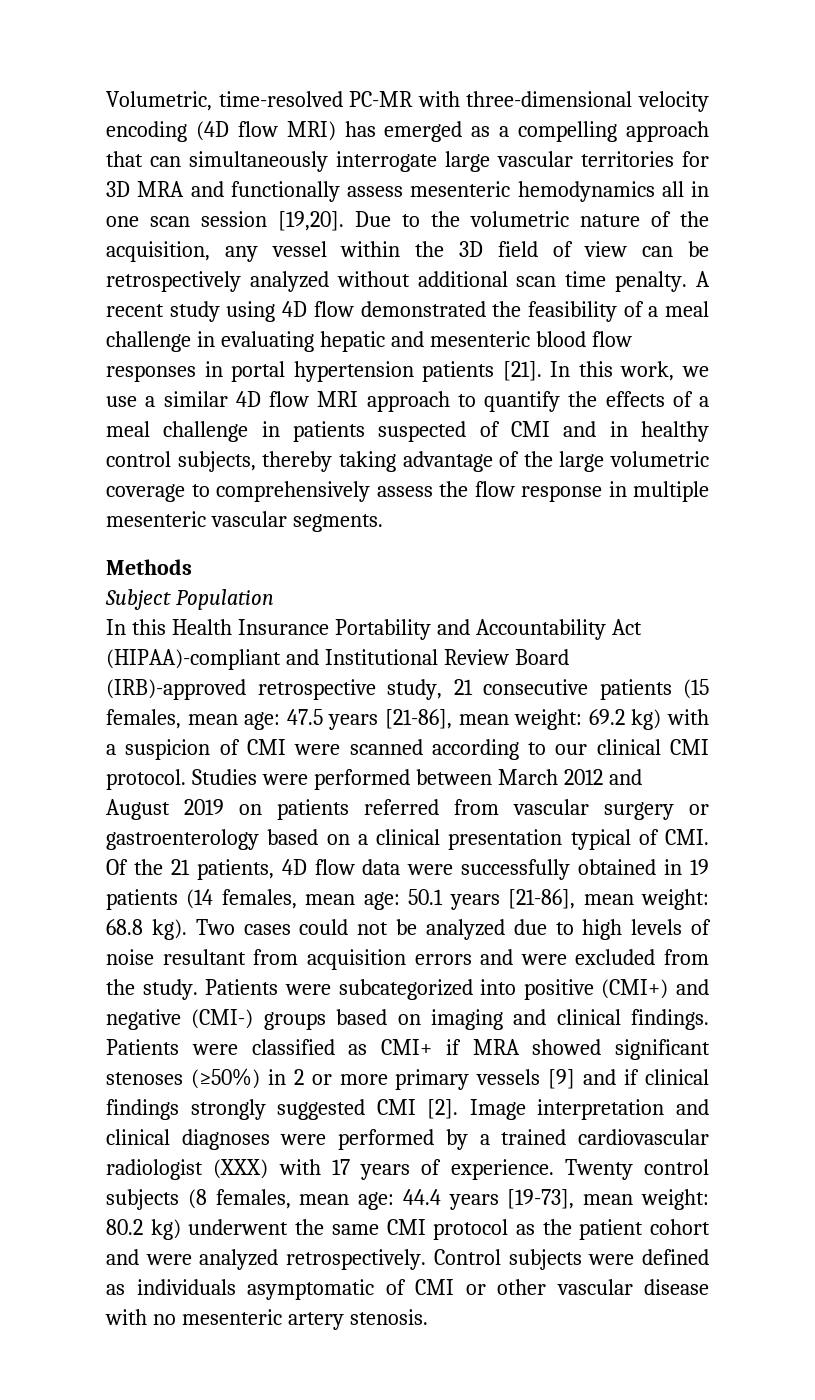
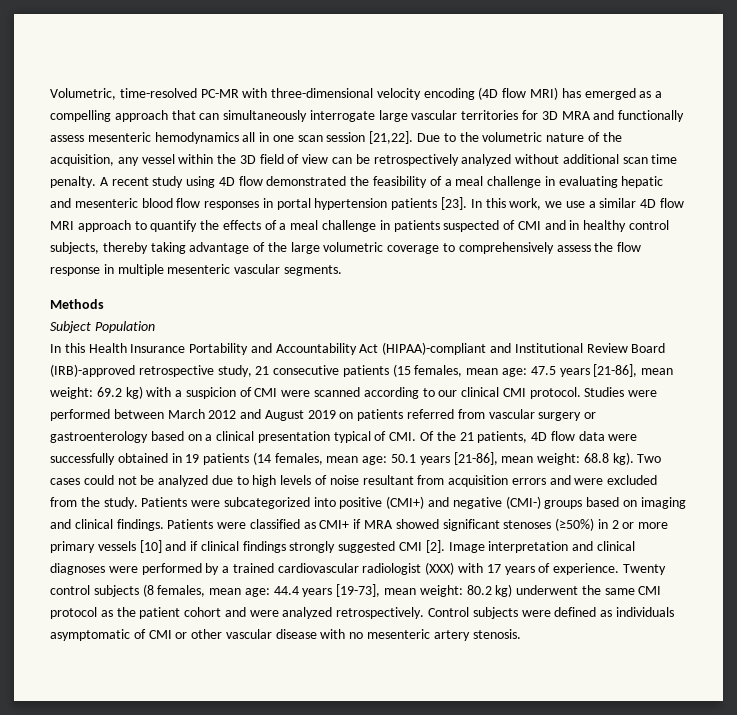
[278,211,344,231] [19,20]. -> [369,131,414,144] [21,22].
[502,361,542,381] [21]. -> [441,197,468,210] [23].
[548,1069,576,1089] [9] -> [139,540,162,553] [10]

